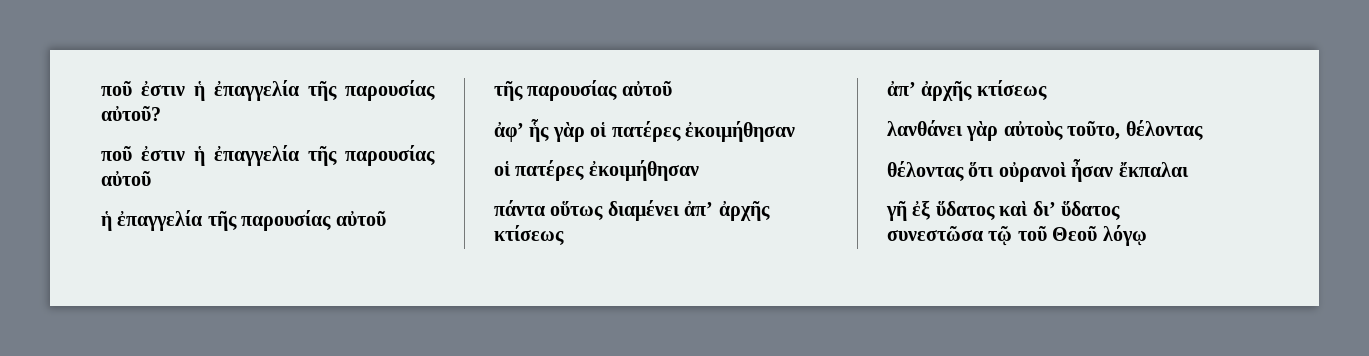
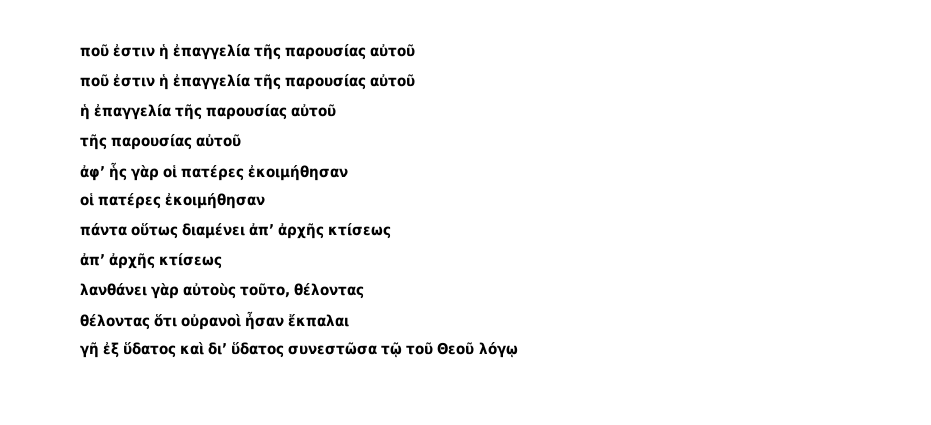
[101,80,435,101] [101,106,161,121] ποῦ ἐστιν ἡ ἐπαγγελία τῆς παρουσίας αὐτοῦ? -> [80,44,416,60] ποῦ ἐστιν ἡ ἐπαγγελία τῆς παρουσίας αὐτοῦ

